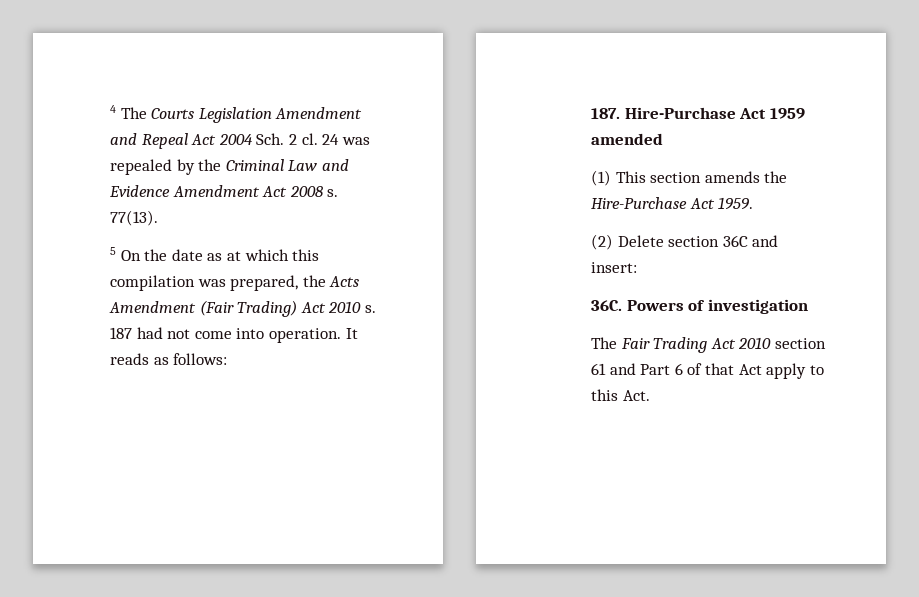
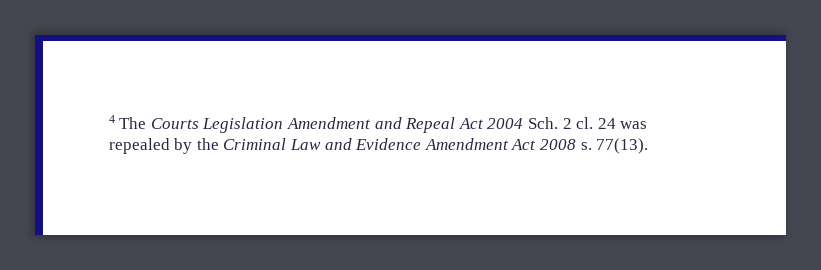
[109,247,320,261] [109,275,360,291] [108,300,376,317] [109,327,358,343] [109,353,228,365] [590,107,805,119] [590,133,663,145] [590,170,788,186] [590,197,754,210] [590,234,779,250] [590,262,637,273] [590,299,808,314] [590,337,826,353] [590,363,824,379] [590,389,650,401] // 5 On the date as at which this compilation was prepared, the Acts Amendment (Fair Trading) Act 2010 s. 187 had not come into operation. It reads as follows: // 187. Hire-Purchase Act 1959 amended // (1) This section amends the Hire-Purchase Act 1959. // (2) Delete section 36C and insert: // 36C. Powers of investigation // The Fair Trading Act 2010 section 61 and Part 6 of that Act apply to this Act. -> (649, 146) none

